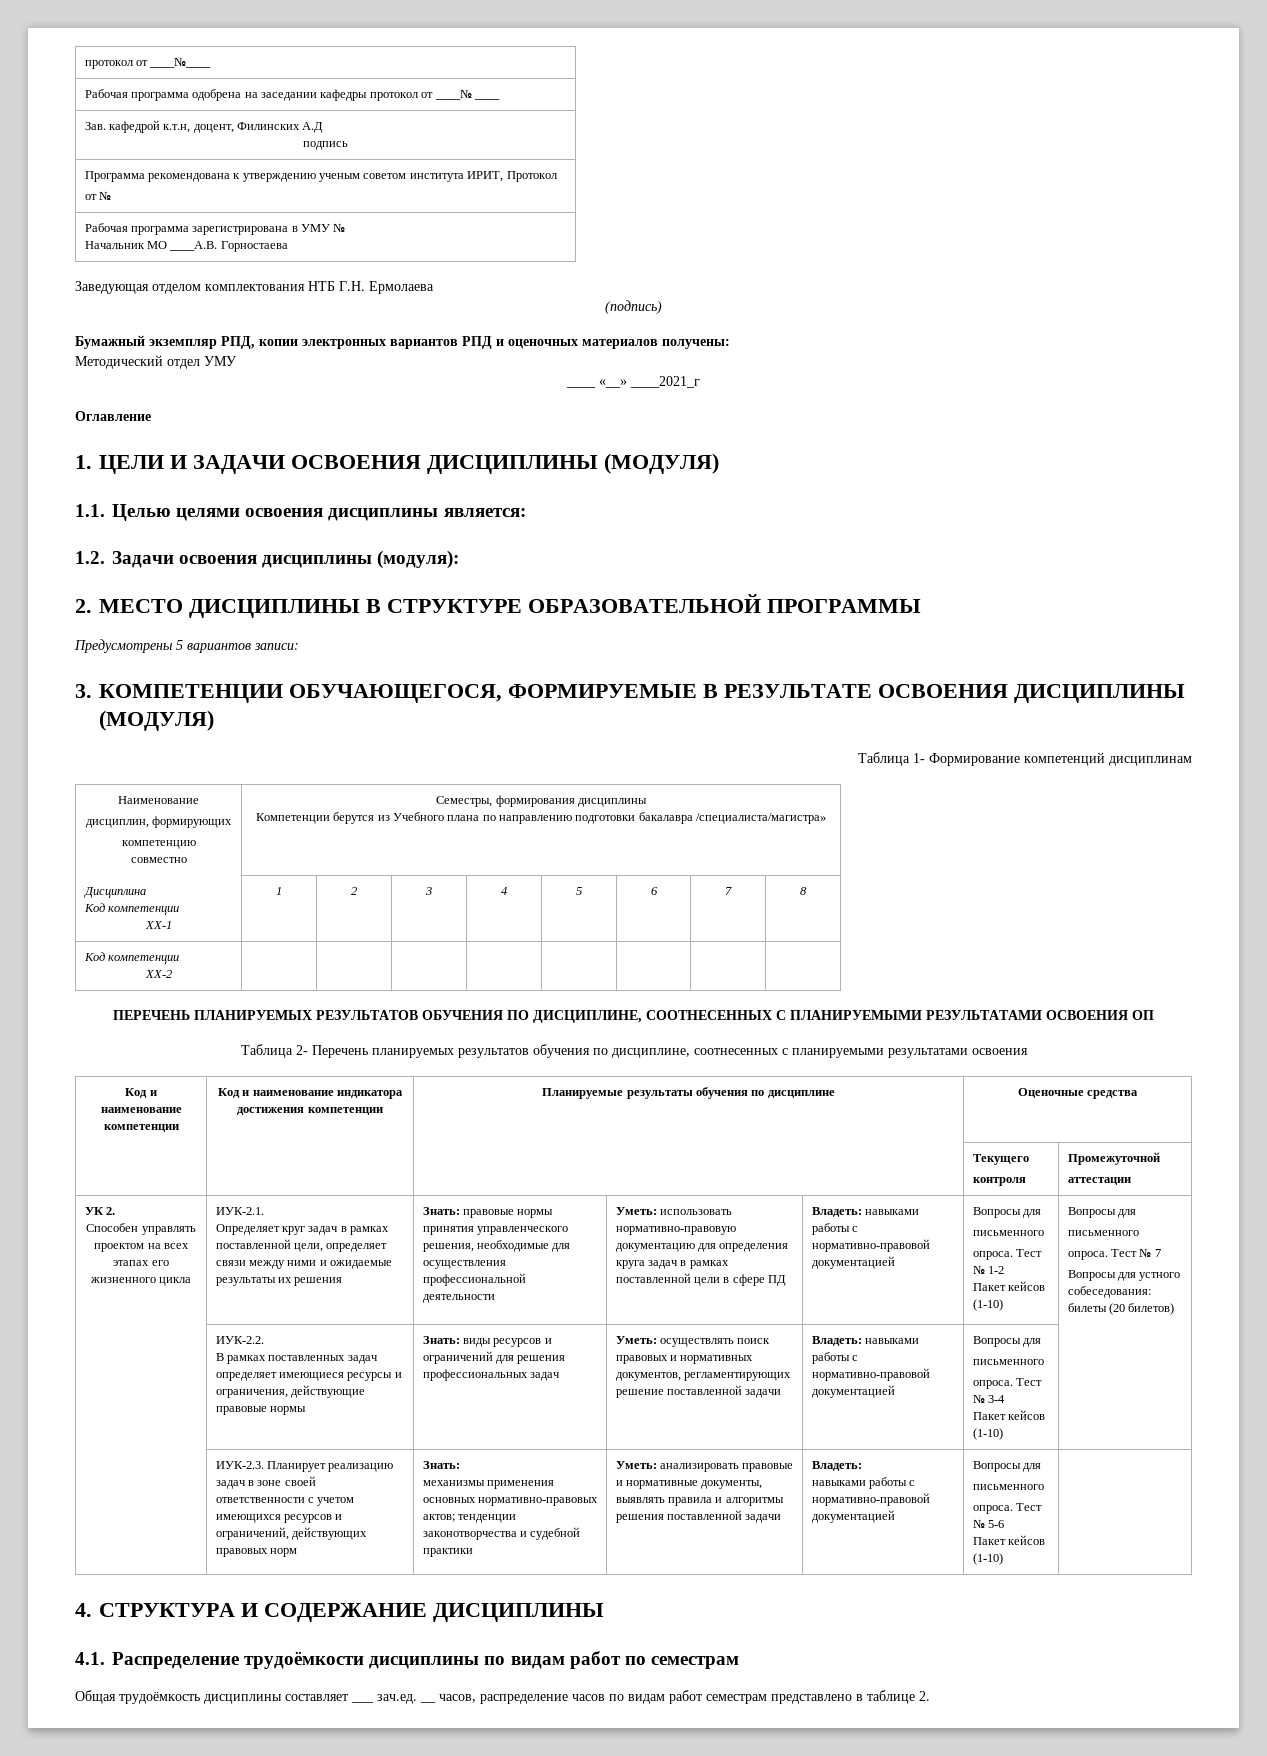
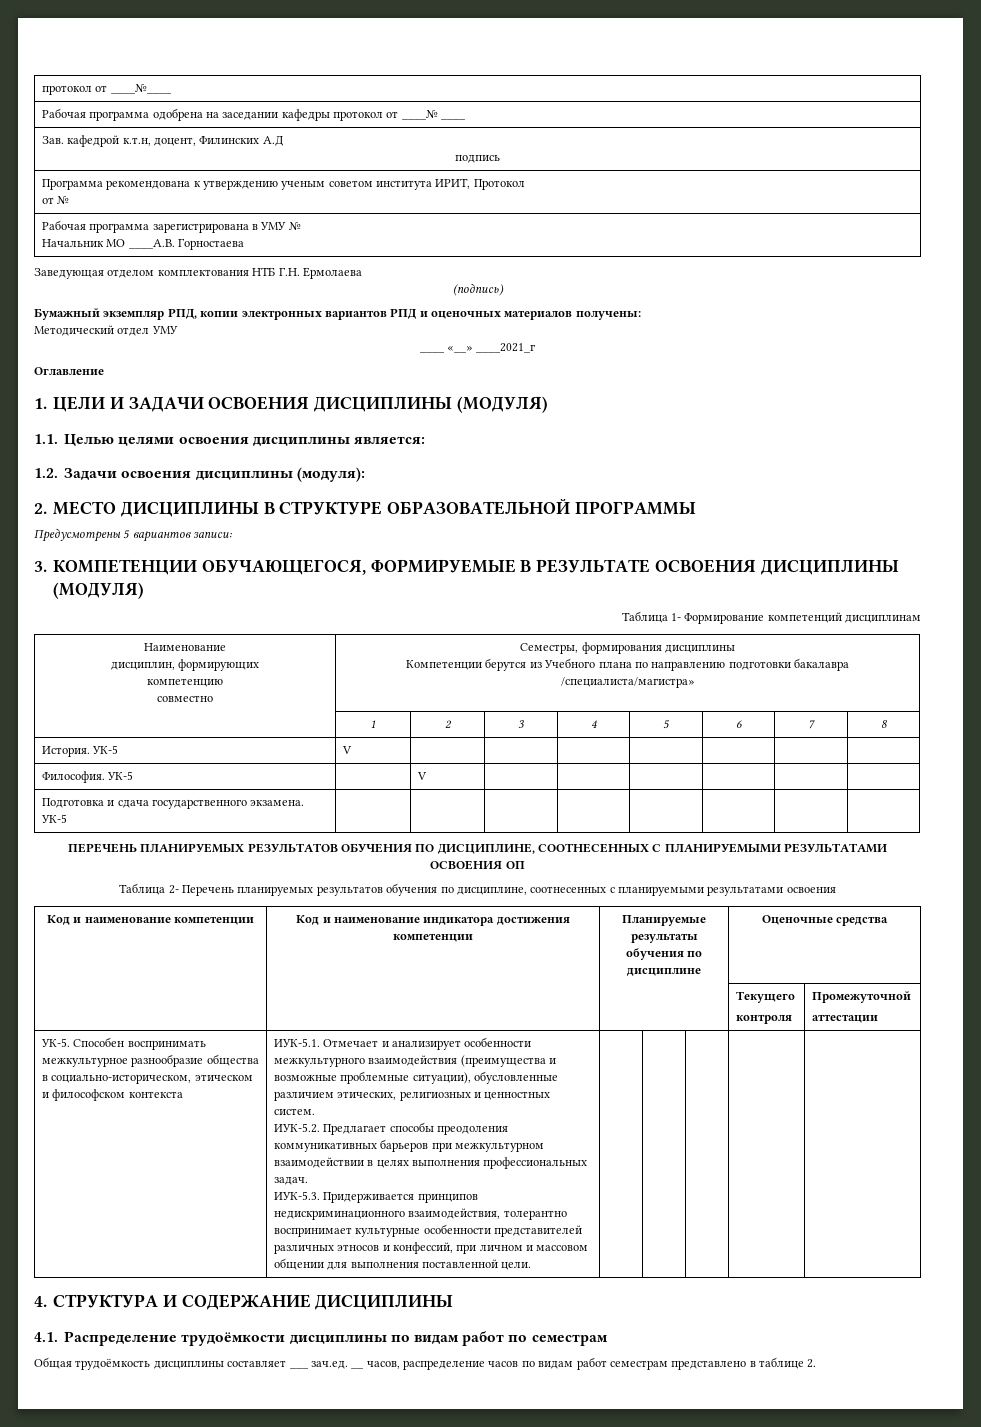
[83,887,146,898] [83,903,179,915] [144,921,172,929] Дисциплина // Код компетенции // ХХ-1 -> (695, 682) none
[83,952,179,964] [144,970,172,978] Код компетенции // ХХ-2 -> [41,745,119,757] [341,746,352,754] [41,771,134,783] [416,772,427,780] [41,798,305,809] [40,814,67,823] История. УК-5 | V | | | | | | | // Философия. УК-5 | | V | | | | | | // Подготовка и сдача государственного экзамена. УК-5
[84,1207,115,1215] [86,1223,196,1235] [94,1243,189,1252] [113,1260,169,1266] [89,1277,192,1286] [215,1207,264,1215] [215,1224,390,1235] [215,1239,388,1252] [215,1260,393,1269] [215,1277,343,1286] [422,1207,554,1218] [422,1226,568,1235] [422,1240,571,1252] [422,1260,506,1269] [422,1273,526,1286] [422,1294,495,1303] [615,1207,732,1215] [615,1226,736,1235] [615,1243,789,1252] [615,1260,729,1269] [615,1273,787,1286] [811,1207,919,1217] [811,1223,858,1235] [811,1239,930,1252] [811,1256,895,1269] [972,1207,1041,1218] [972,1230,1044,1236] [972,1249,1042,1260] [972,1265,1004,1274] [972,1281,1045,1291] [972,1299,1003,1311] [1067,1207,1136,1218] [1067,1230,1139,1236] [1067,1248,1161,1260] [1067,1270,1181,1281] [1067,1286,1151,1298] [1067,1303,1175,1315] [215,1336,264,1344] [215,1353,377,1364] [215,1372,402,1381] [215,1385,365,1398] [215,1406,306,1415] [422,1336,552,1347] [422,1351,566,1364] [422,1369,559,1381] [615,1336,771,1347] [615,1355,754,1364] [615,1372,791,1381] [615,1385,782,1398] [811,1336,919,1346] [811,1352,858,1364] [811,1368,930,1381] [811,1385,895,1398] [972,1336,1041,1347] [972,1359,1044,1365] [972,1378,1042,1389] [972,1394,1005,1403] [972,1410,1045,1420] [972,1428,1003,1440] [215,1461,394,1472] [215,1476,316,1489] [215,1497,355,1506] [215,1514,343,1523] [215,1527,367,1540] [215,1548,297,1557] [422,1461,460,1469] [422,1480,554,1489] [422,1497,598,1506] [422,1514,516,1523] [422,1527,581,1540] [422,1548,473,1557] [615,1461,794,1472] [615,1480,763,1489] [615,1497,784,1506] [615,1510,782,1523] [811,1461,862,1471] [811,1477,916,1489] [811,1493,930,1506] [811,1510,895,1523] [972,1461,1041,1472] [972,1484,1044,1490] [972,1503,1042,1514] [972,1519,1004,1528] [972,1535,1045,1545] [972,1553,1003,1565] УК 2. // Способен управлять проектом на всех этапах его жизненного цикла | ИУК-2.1. // Определяет круг задач в рамках поставленной цели, определяет связи между ними и ожидаемые результаты их решения | Знать: правовые нормы принятия управленческого решения, необходимые для осуществления профессиональной деятельности | Уметь: использовать нормативно-правовую документацию для определения круга задач в рамках поставленной цели в сфере ПД | Владеть: навыками работы с нормативно-правовой документацией | Вопросы для // письменного // опроса. Тест № 1-2 // Пакет кейсов (1-10) | Вопросы для // письменного // опроса. Тест № 7 // Вопросы для устного собеседования: билеты (20 билетов) // | ИУК-2.2. // В рамках поставленных задач определяет имеющиеся ресурсы и ограничения, действующие правовые нормы | Знать: виды ресурсов и ограничений для решения профессиональных задач | Уметь: осуществлять поиск правовых и нормативных документов, регламентирующих решение поставленной задачи | Владеть: навыками работы с нормативно-правовой документацией | Вопросы для // письменного // опроса. Тест № 3-4 // Пакет кейсов (1-10) | // | ИУК-2.3. Планирует реализацию задач в зоне своей ответственности с учетом имеющихся ресурсов и ограничений, действующих правовых норм | Знать: // механизмы применения основных нормативно-правовых актов; тенденции законотворчества и судебной практики | Уметь: анализировать правовые и нормативные документы, выявлять правила и алгоритмы решения поставленной задачи | Владеть: // навыками работы с нормативно-правовой документацией | Вопросы для // письменного // опроса. Тест № 5-6 // Пакет кейсов (1-10) -> [40,1037,206,1050] [41,1054,259,1067] [41,1074,253,1084] [41,1089,183,1101] [273,1037,532,1050] [273,1055,556,1067] [273,1071,558,1084] [273,1091,551,1101] [273,1108,315,1115] [273,1122,508,1135] [273,1139,544,1152] [273,1157,588,1169] [273,1177,308,1185] [273,1191,478,1203] [273,1208,567,1220] [273,1224,582,1237] [273,1242,589,1254] [273,1258,532,1270] УК-5. Способен воспринимать межкультурное разнообразие общества в социально-историческом, этическом и философском контекста | ИУК-5.1. Отмечает и анализирует особенности межкультурного взаимодействия (преимущества и возможные проблемные ситуации), обусловленные различием этических, религиозных и ценностных систем. // ИУК-5.2. Предлагает способы преодоления коммуникативных барьеров при межкультурном взаимодействии в целях выполнения профессиональных задач. // ИУК-5.3. Придерживается принципов недискриминационного взаимодействия, толерантно воспринимает культурные особенности представителей различных этносов и конфессий, при личном и массовом общении для выполнения поставленной цели. | | | |

